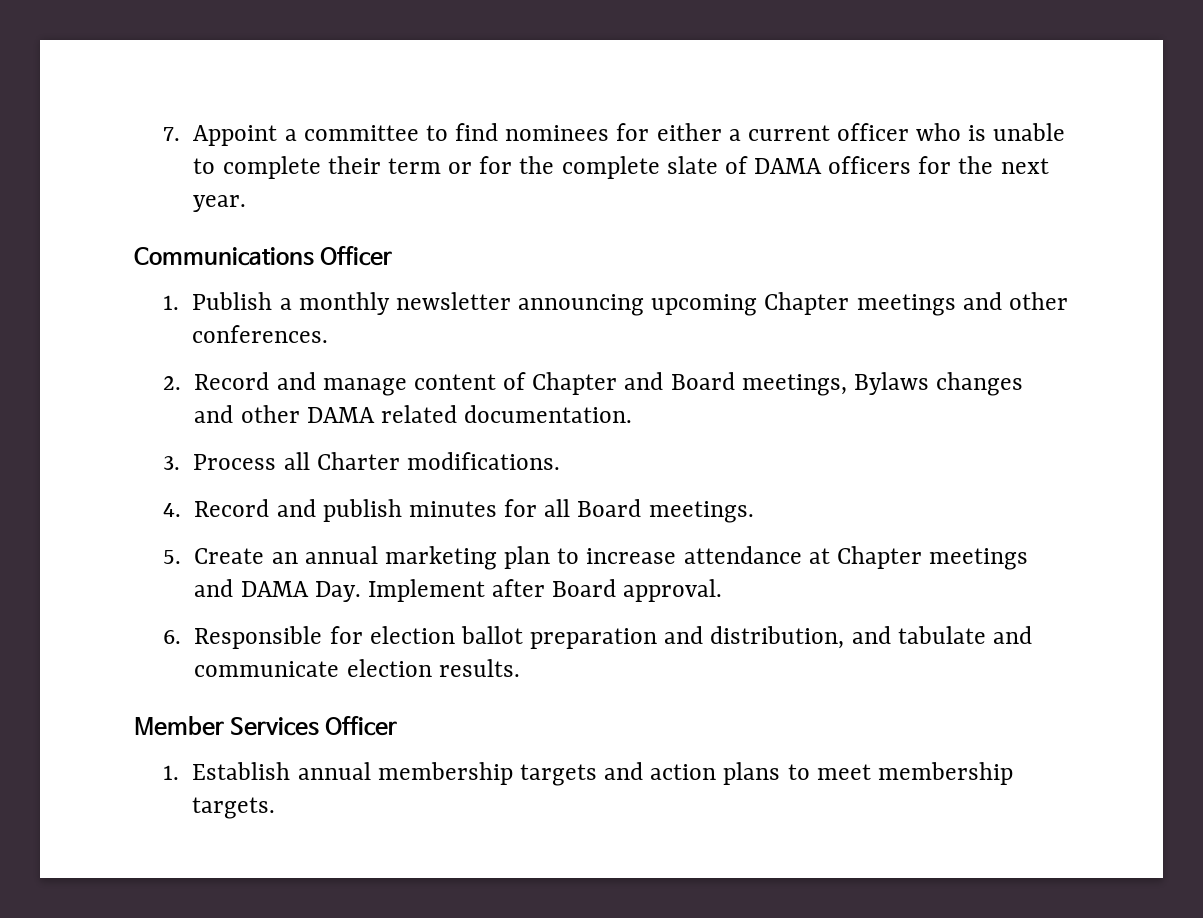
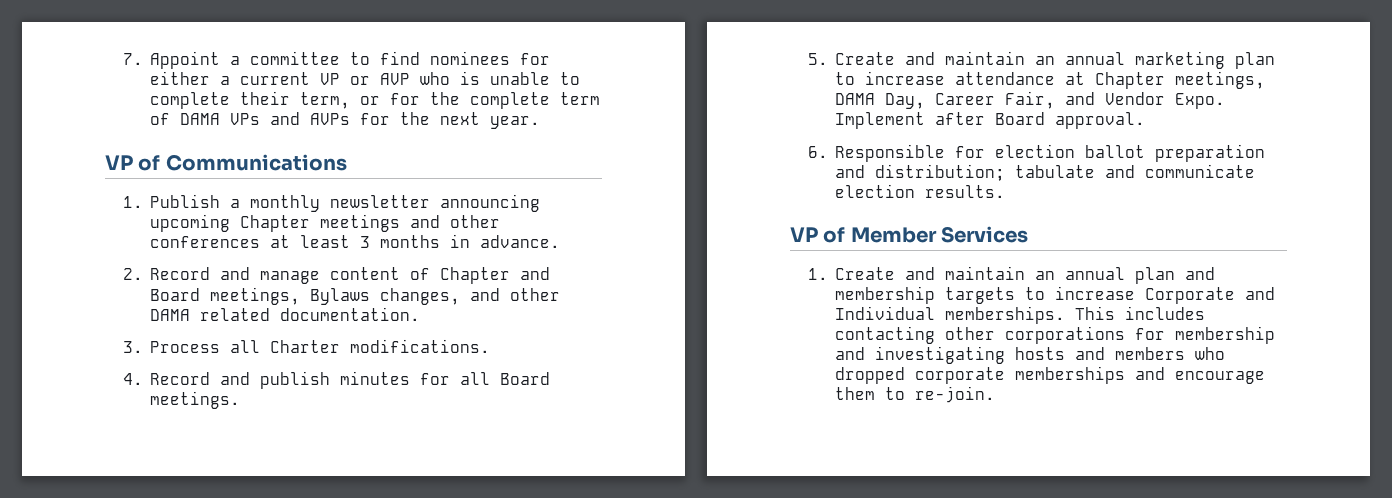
[837,123,910,141] officer -> [320,73,411,85] VP or AVP
[387,158,441,174] term -> [300,92,351,109] term,
[666,156,718,174] slate -> [560,92,601,105] term
[828,156,912,174] officers -> [230,112,351,125] VPs and AVPs
(247, 203) none -> [105,155,161,171] VP of
[320,246,393,266] Officer -> (347, 162) none
[192,325,329,343] conferences. -> [150,234,561,248] conferences at least 3 months in advance.
[936,372,1024,396] changes -> [380,288,461,305] changes,
(265, 556) none -> [905,51,1026,65] and maintain
[929,548,1029,570] [194,579,361,602] meetings and DAMA Day. -> [1175,71,1266,89] [835,91,1226,109] meetings, DAMA Day, Career Fair, and Vendor Expo.
[710,626,891,649] distribution, and -> [875,164,1006,181] distribution;
(520, 668) none -> [790,227,846,243] VP of
[325,716,398,736] [163,762,1013,786] [192,797,276,819] Officer // 1. Establish annual membership targets and action plans to meet membership targets. -> [807,266,1216,284] [835,286,1276,304] [835,306,1206,324] [835,326,1276,344] [835,346,1226,364] [835,366,1266,384] [835,386,996,403] // 1. Create and maintain an annual plan and membership targets to increase Corporate and Individual memberships. This includes contacting other corporations for membership and investigating hosts and members who dropped corporate memberships and encourage them to re-join.

